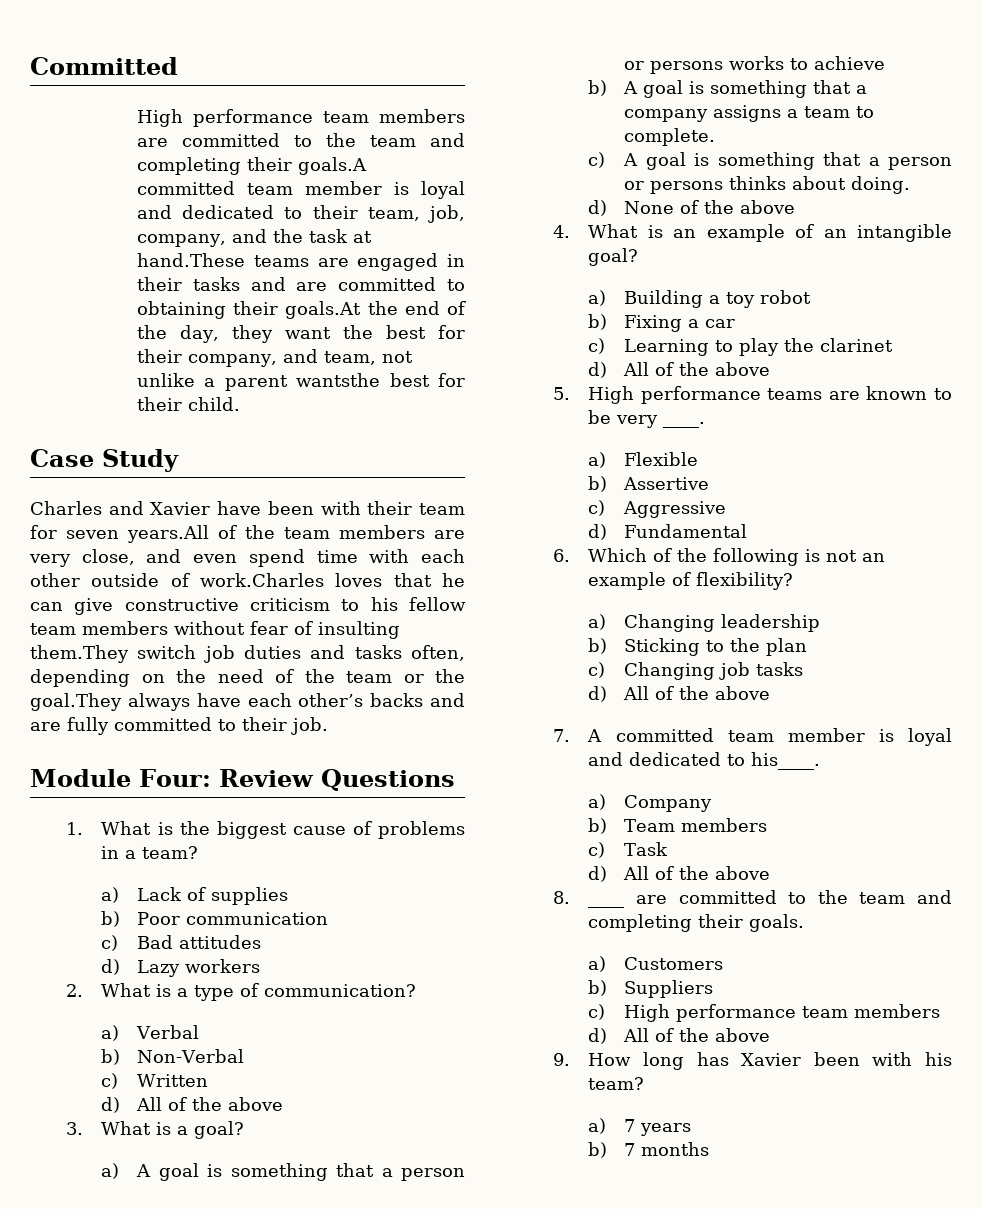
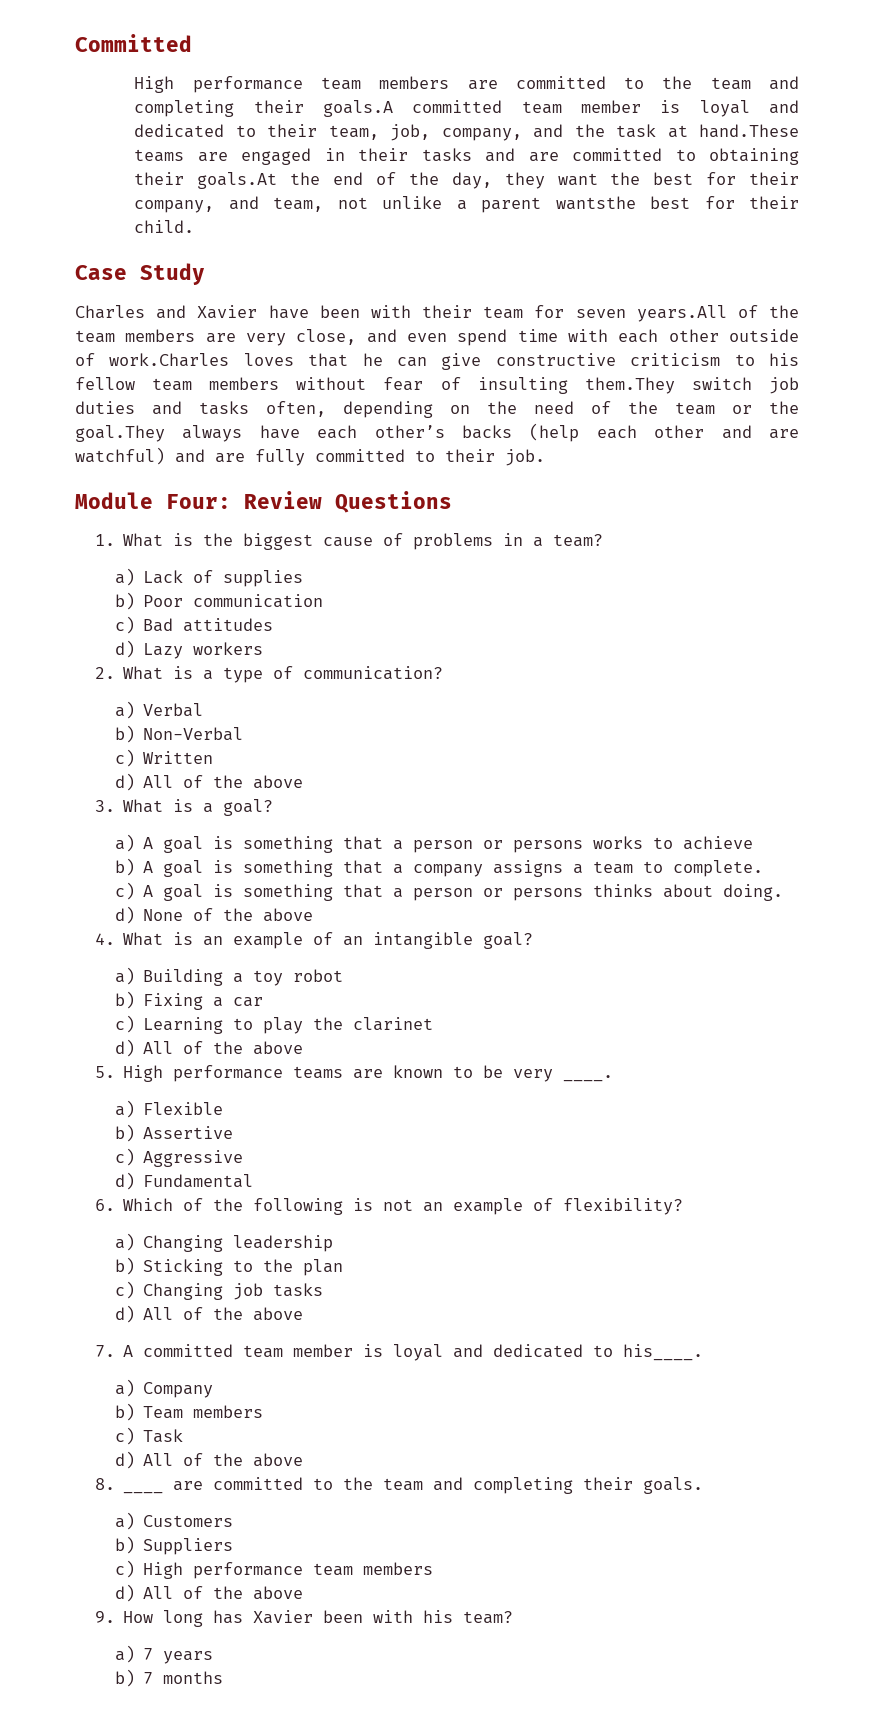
(424, 700) none -> [529,423,799,442] [75,447,165,465] (help each other and are watchful)

